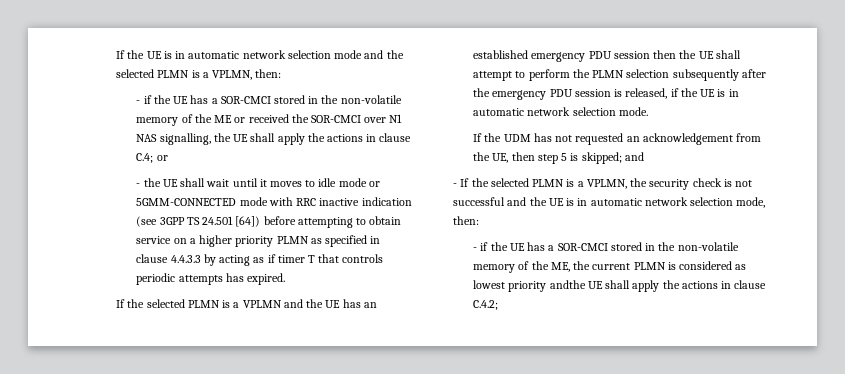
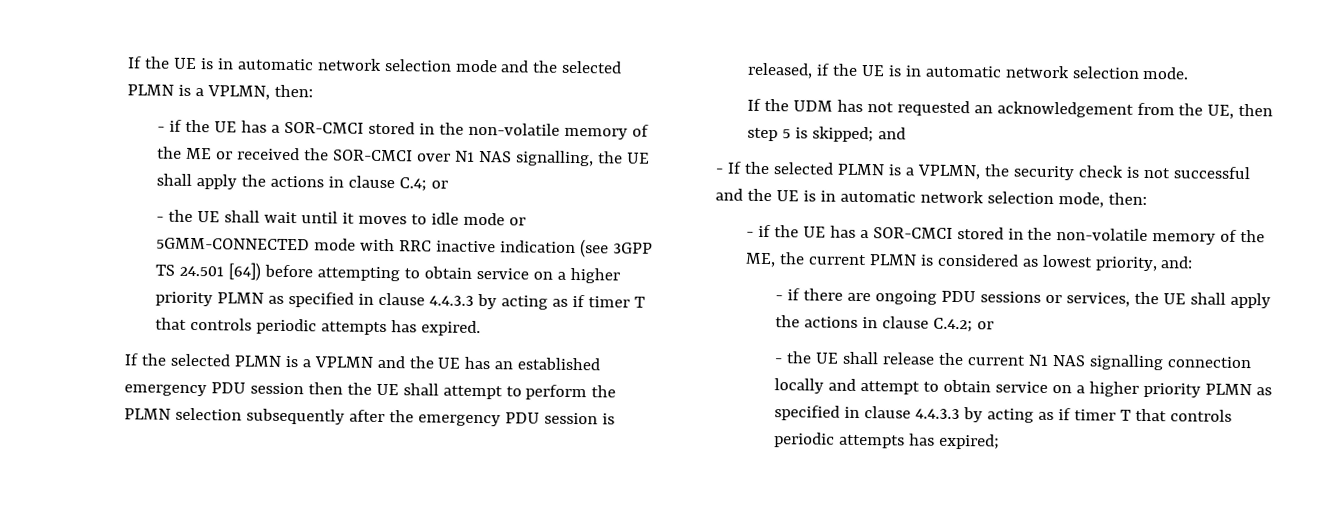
[508,280,586,292] priority andthe -> [1094,256,1194,272] [774,288,1159,307] priority, and: // - if there are ongoing PDU sessions or services, the
(499, 305) none -> [976,321,994,330] [773,351,1252,371] [773,378,1272,398] [773,405,1232,423] [773,432,1000,450] or // - the UE shall release the current N1 NAS signalling connection locally and attempt to obtain service on a higher priority PLMN as specified in clause 4.4.3.3 by acting as if timer T that controls periodic attempts has expired;

